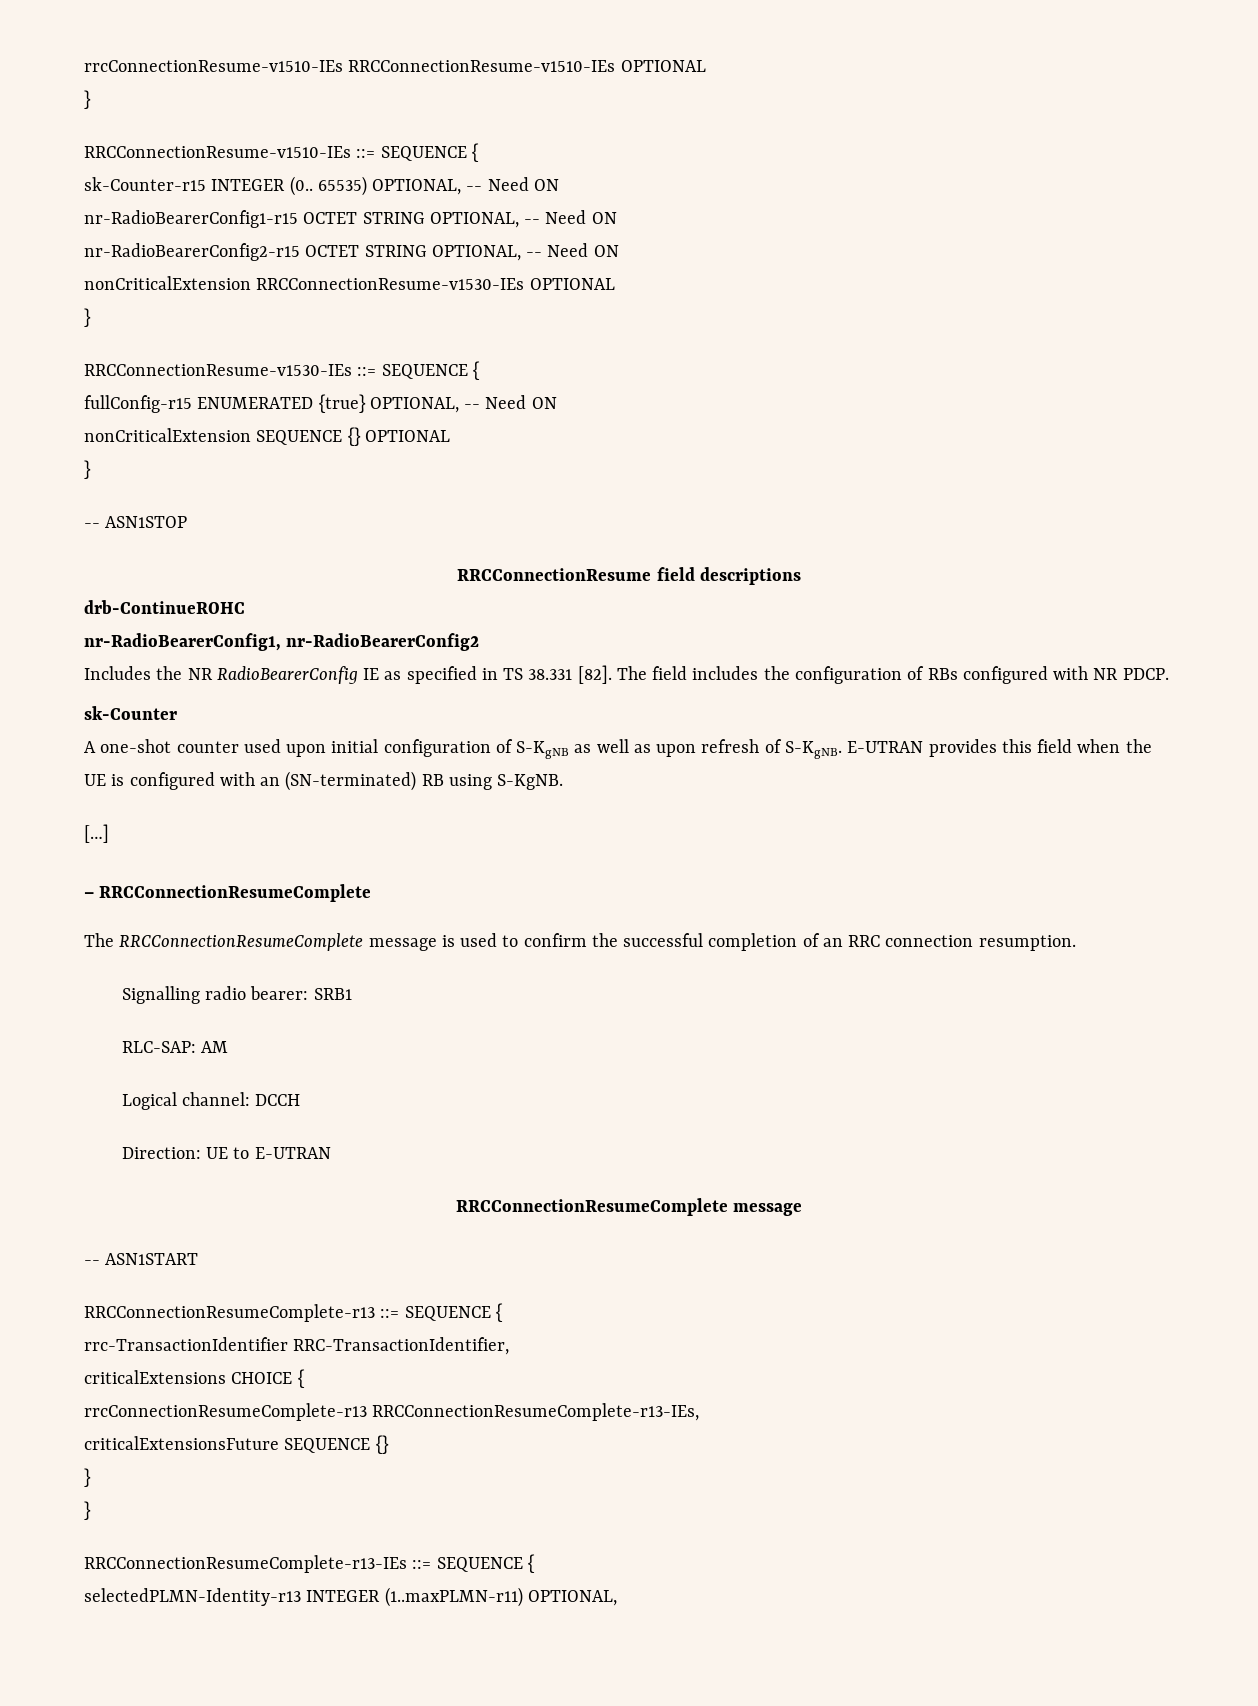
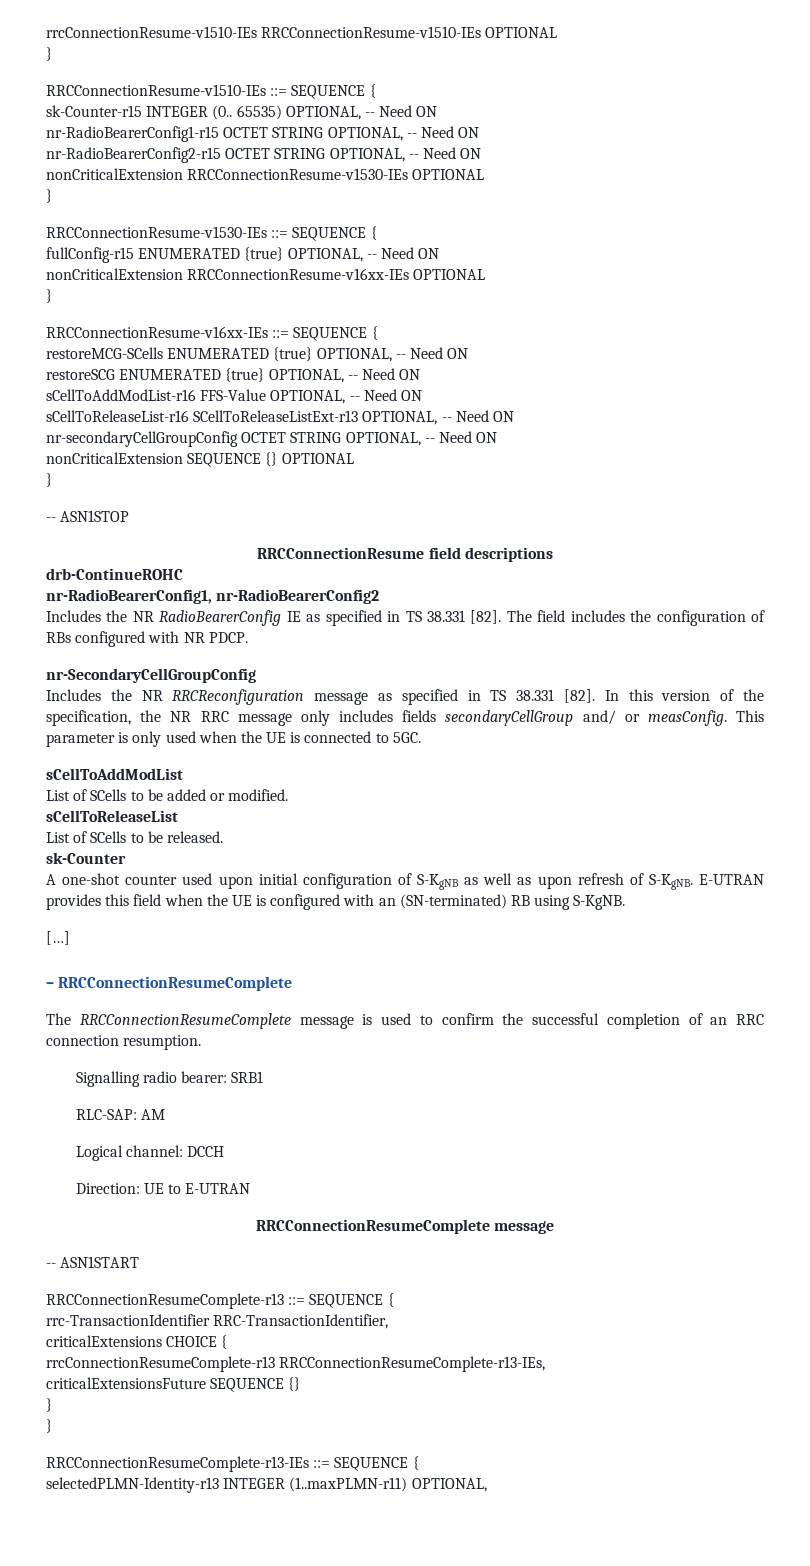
(557, 403) none -> [46,268,486,280] [46,289,52,303] [46,326,378,341] [46,347,469,362] [46,368,421,383] [46,389,422,404] [46,410,514,425] [46,431,498,447] // nonCriticalExtension RRCConnectionResume-v16xx-IEs OPTIONAL // } // RRCConnectionResume-v16xx-IEs ::= SEQUENCE { // restoreMCG-SCells ENUMERATED {true} OPTIONAL, -- Need ON // restoreSCG ENUMERATED {true} OPTIONAL, -- Need ON // sCellToAddModList-r16 FFS-Value OPTIONAL, -- Need ON // sCellToReleaseList-r16 SCellToReleaseListExt-r13 OPTIONAL, -- Need ON // nr-secondaryCellGroupConfig OCTET STRING OPTIONAL, -- Need ON
(1169, 674) none -> [46,668,256,683] [46,689,764,705] [46,710,764,726] [46,731,421,747] [46,768,183,780] [46,789,289,801] [46,810,178,822] [46,831,223,843] // nr-SecondaryCellGroupConfig // Includes the NR RRCReconfiguration message as specified in TS 38.331 [82]. In this version of the specification, the NR RRC message only includes fields secondaryCellGroup and/ or measConfig. This parameter is only used when the UE is connected to 5GC. // sCellToAddModList // List of SCells to be added or modified. // sCellToReleaseList // List of SCells to be released.

